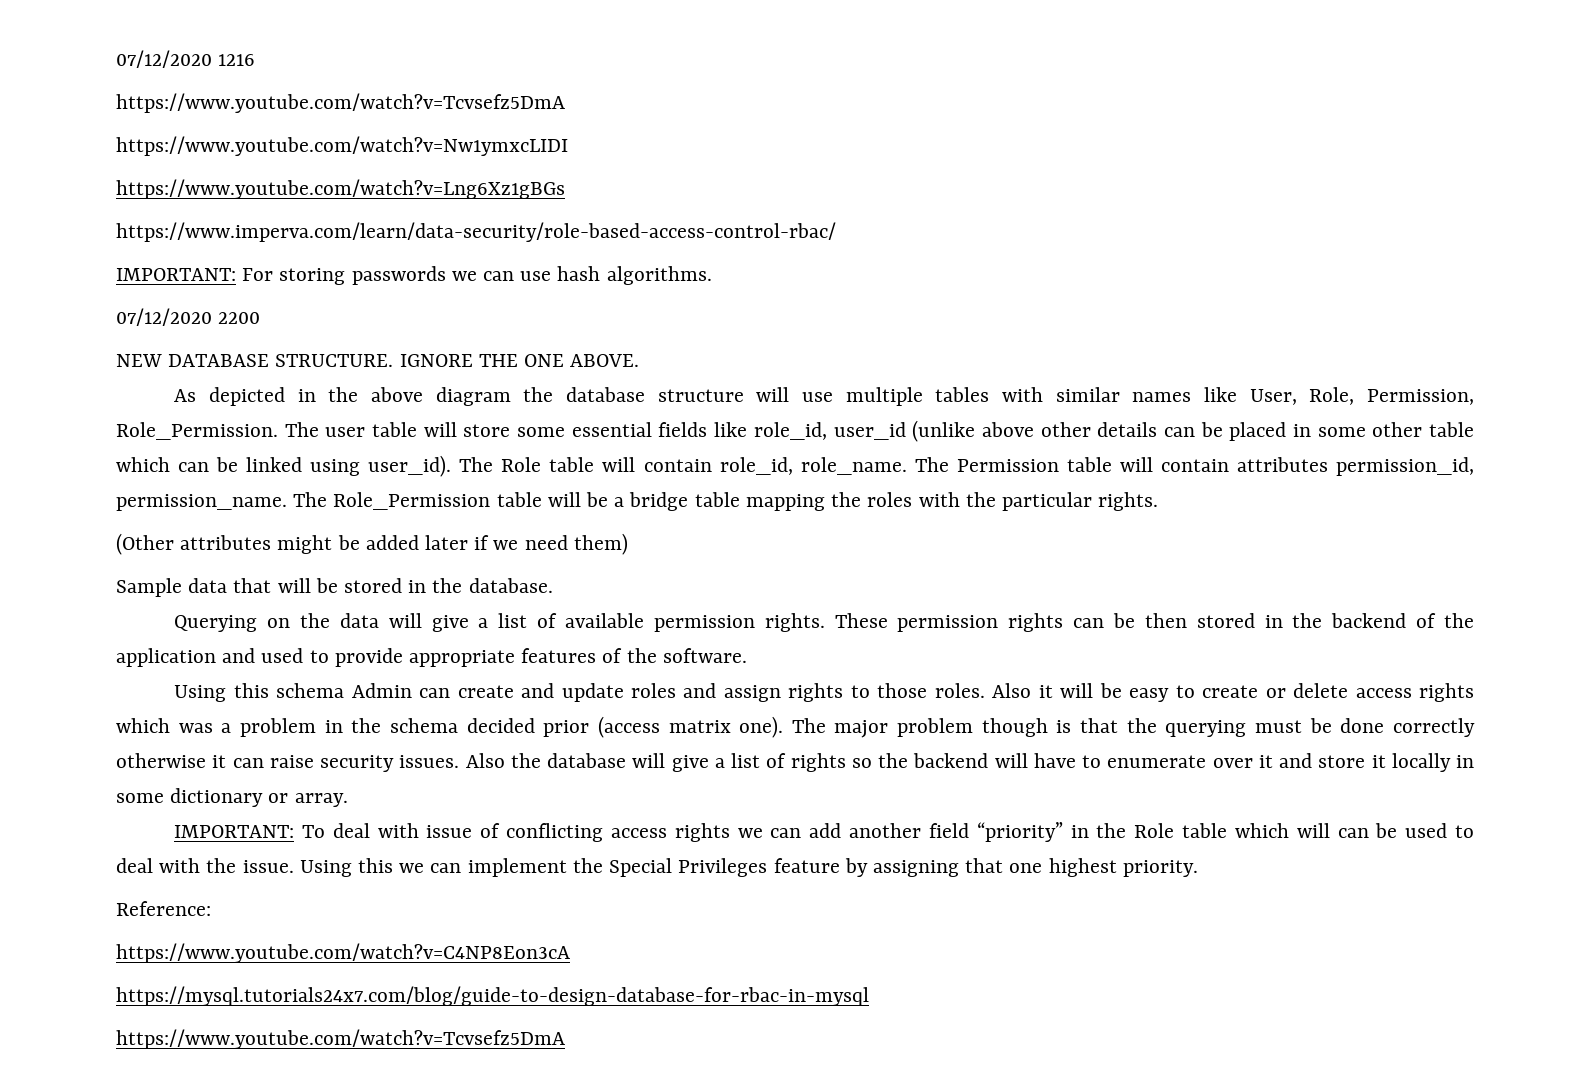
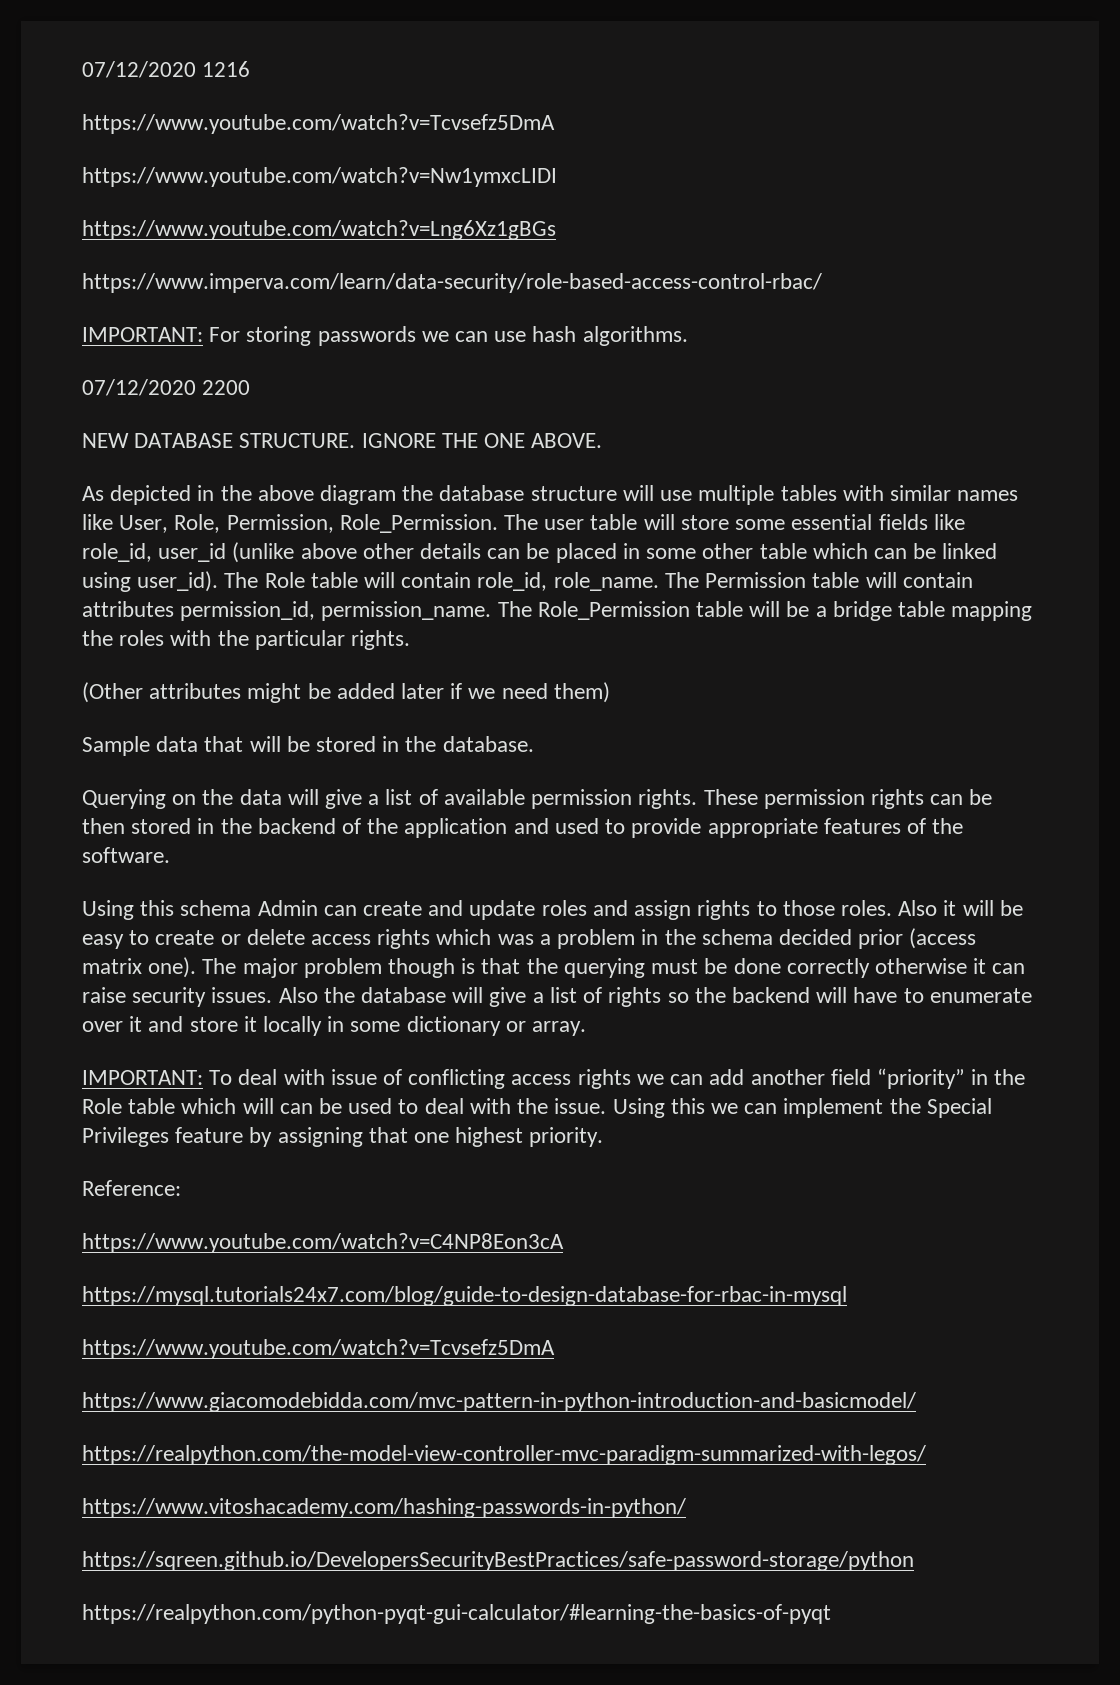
(565, 1039) none -> [82,1392,916,1412] [82,1445,926,1465] [82,1498,686,1518] [82,1551,914,1571] [82,1604,831,1624] // https://www.giacomodebidda.com/mvc-pattern-in-python-introduction-and-basicmodel/ // https://realpython.com/the-model-view-controller-mvc-paradigm-summarized-with-legos/ // https://www.vitoshacademy.com/hashing-passwords-in-python/ // https://sqreen.github.io/DevelopersSecurityBestPractices/safe-password-storage/python // https://realpython.com/python-pyqt-gui-calculator/#learning-the-basics-of-pyqt

